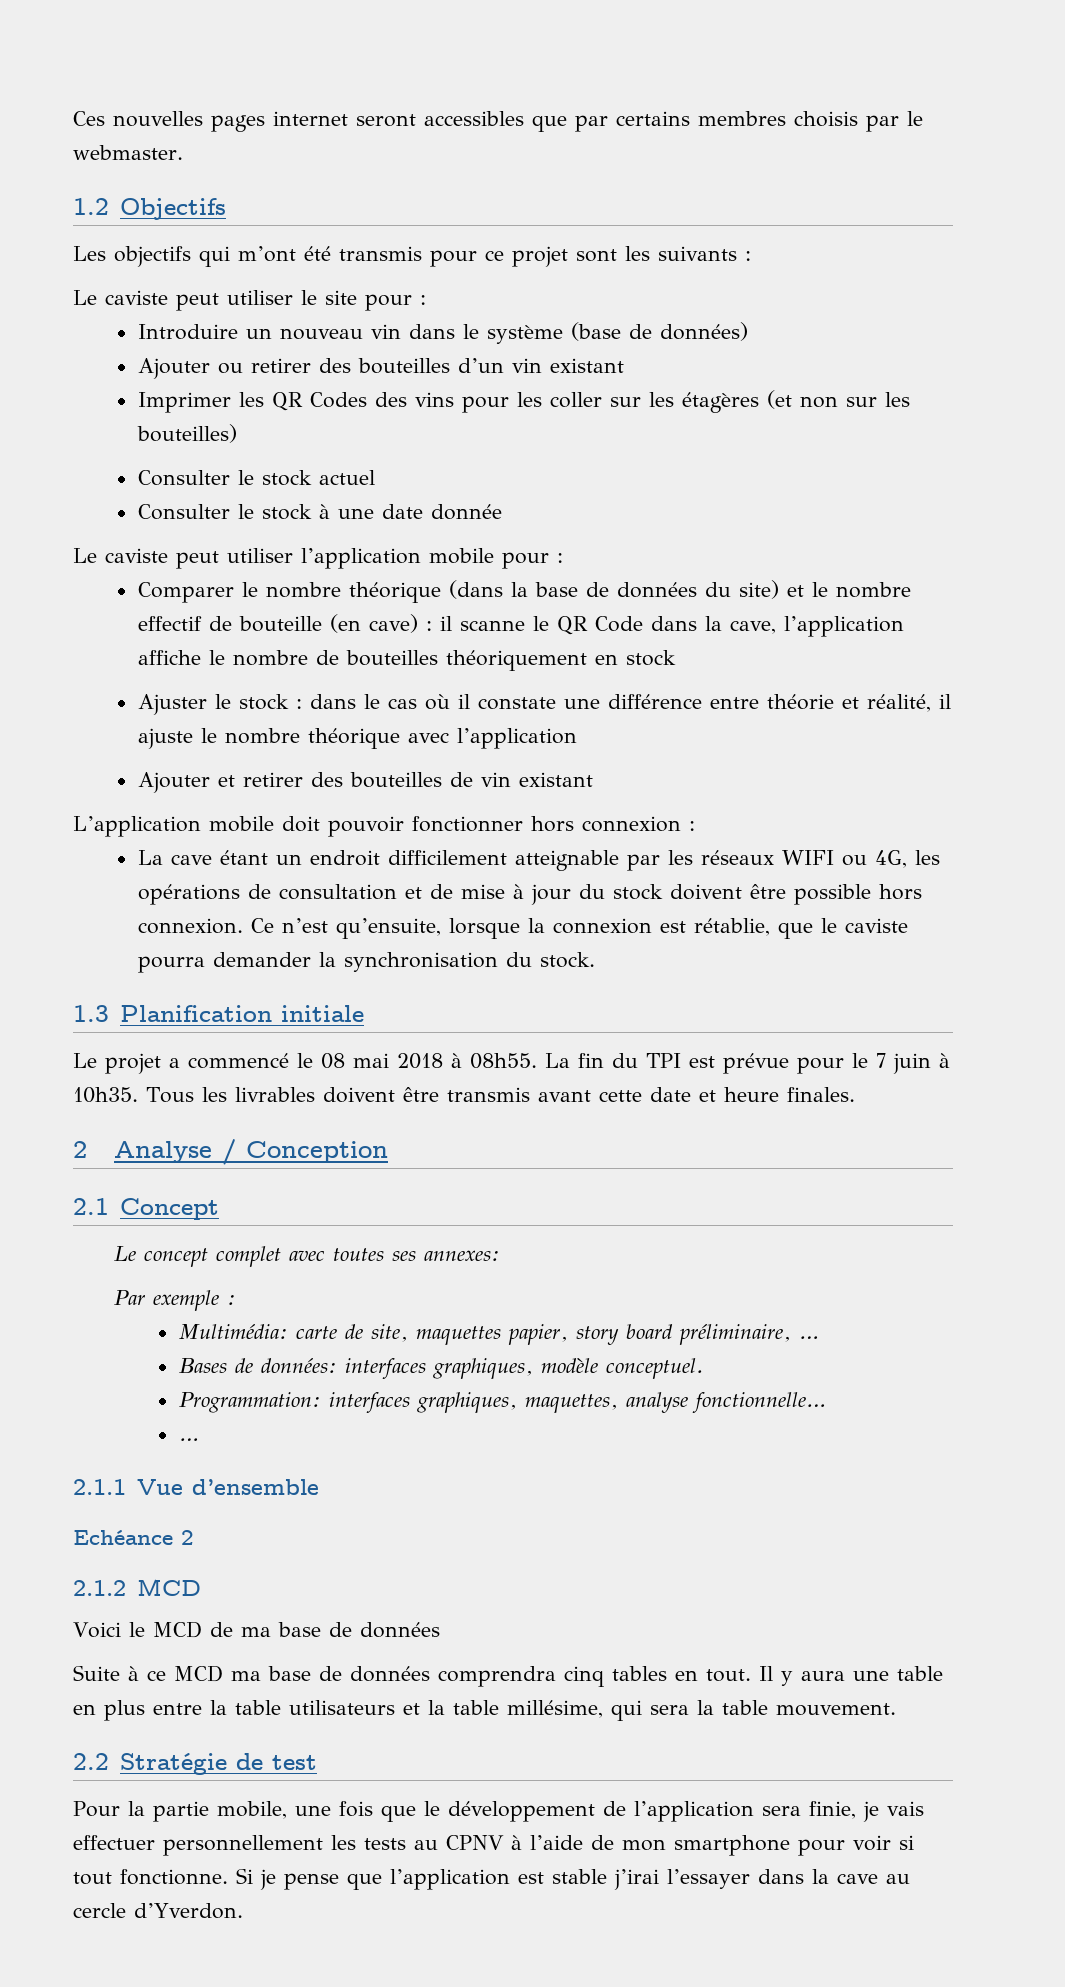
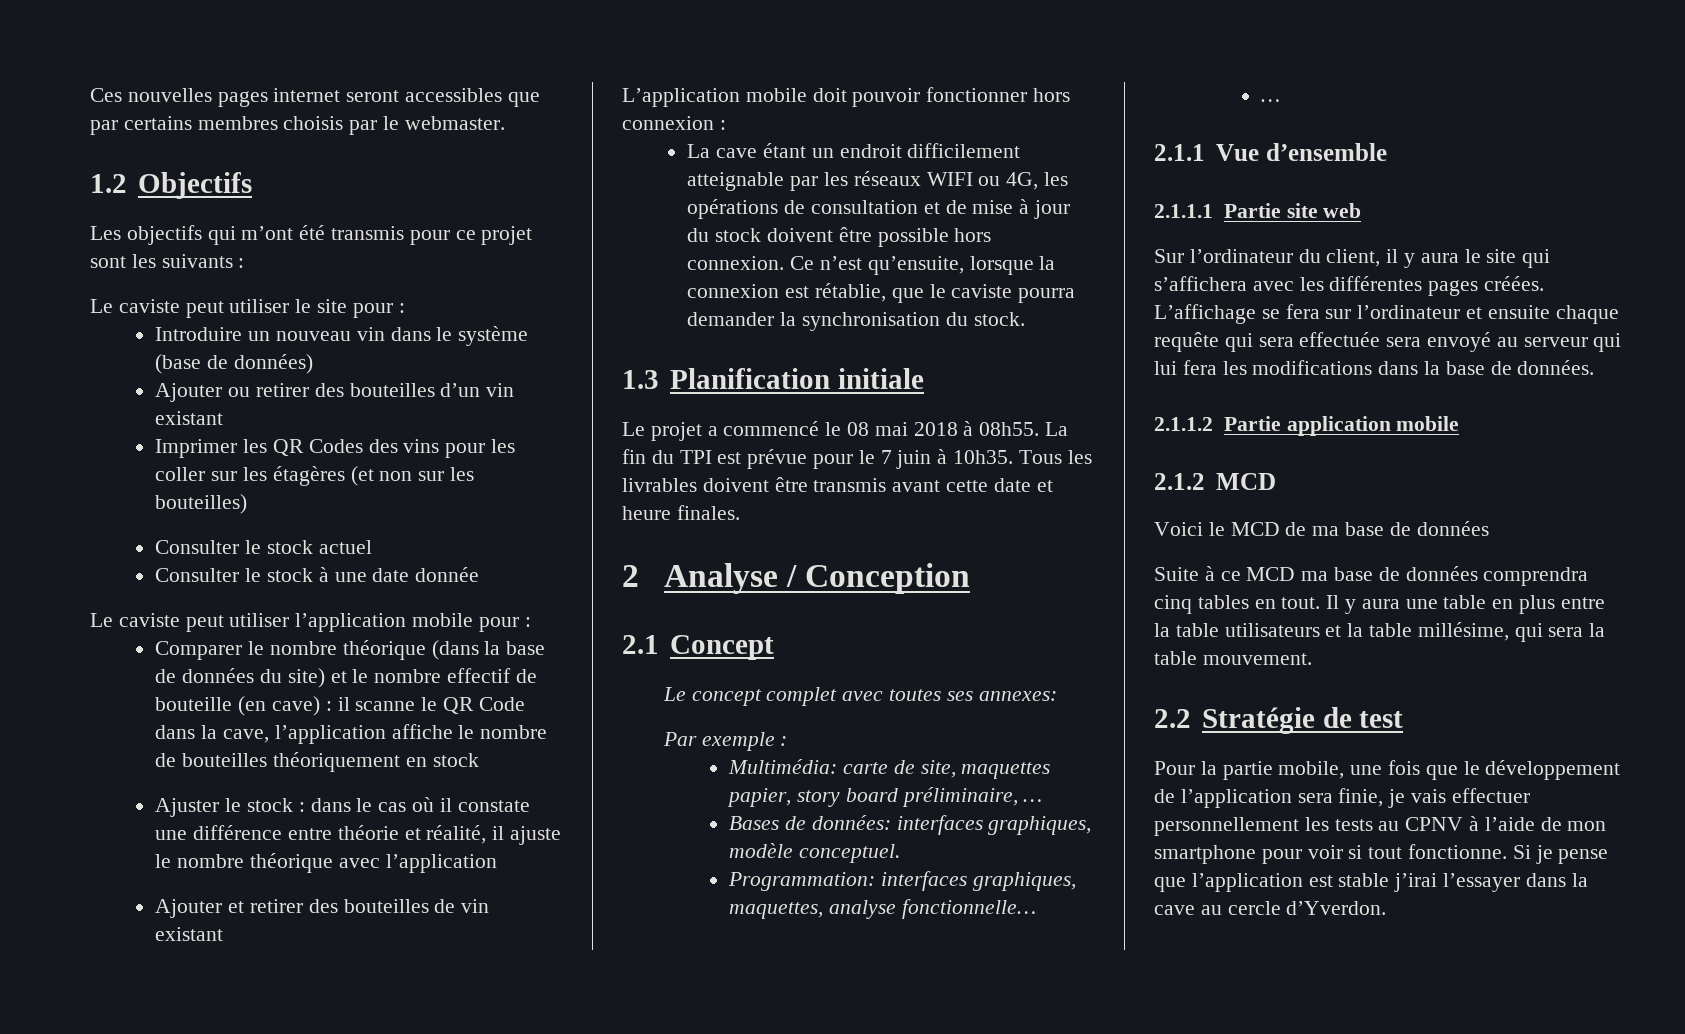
[73,1530,194,1545] Echéance 2 -> [1154,203,1362,218] [1154,249,1551,268] [1154,276,1545,296] [1154,304,1619,324] [1154,332,1622,352] [1154,360,1595,375] [1154,416,1460,436] 2.1.1.1 Partie site web // Sur l’ordinateur du client, il y aura le site qui s’affichera avec les différentes pages créées. L’affichage se fera sur l’ordinateur et ensuite chaque requête qui sera effectuée sera envoyé au serveur qui lui fera les modifications dans la base de données. // 2.1.1.2 Partie application mobile

